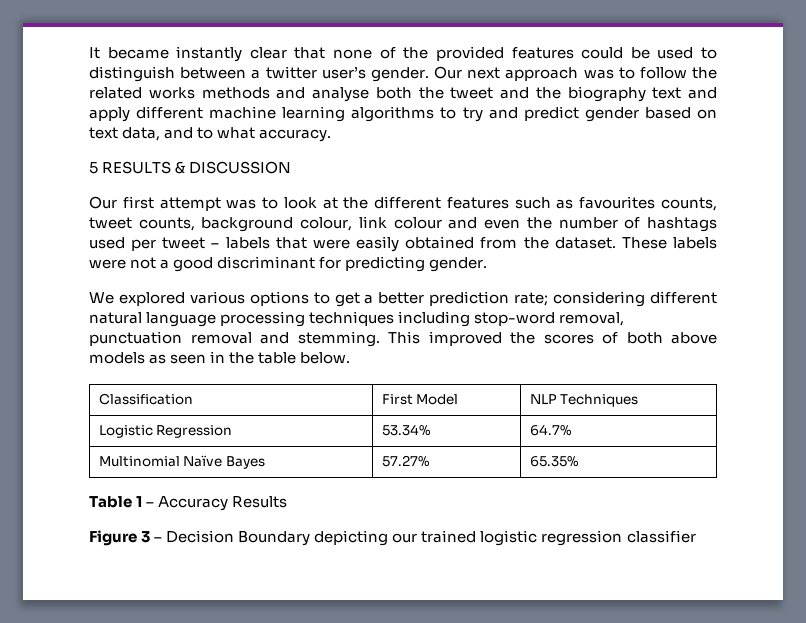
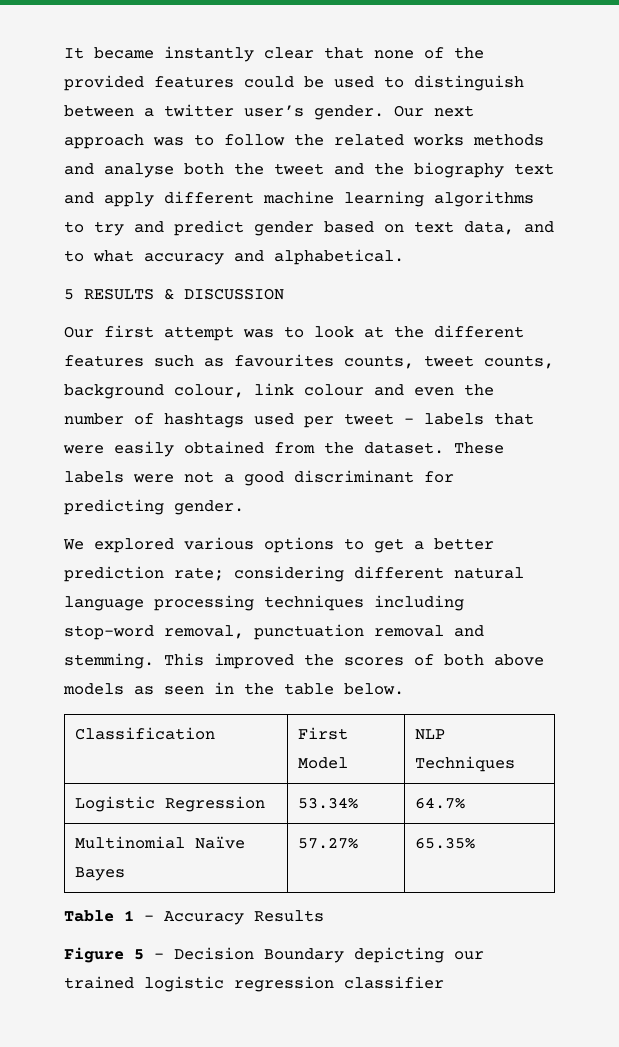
[259,129,332,142] accuracy. -> [144,249,404,265] accuracy and alphabetical.
[141,531,151,543] 3 -> [134,949,144,960] 5

